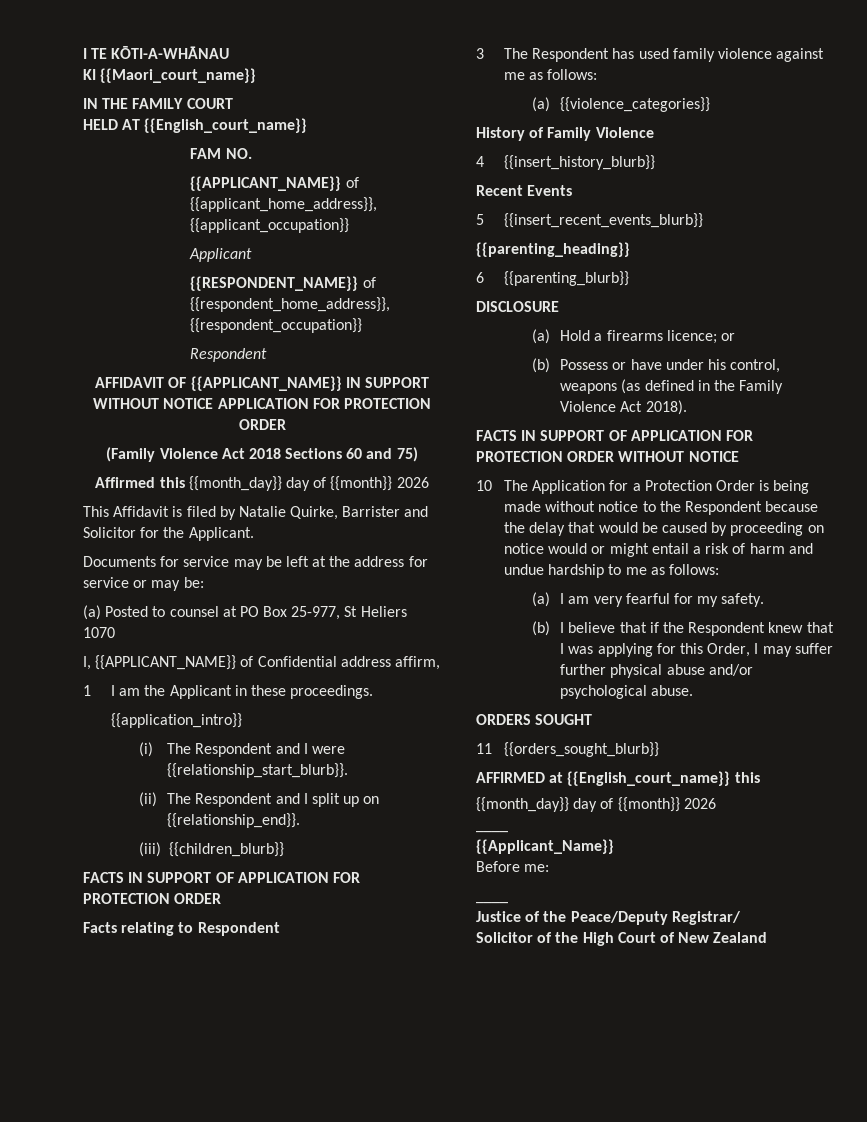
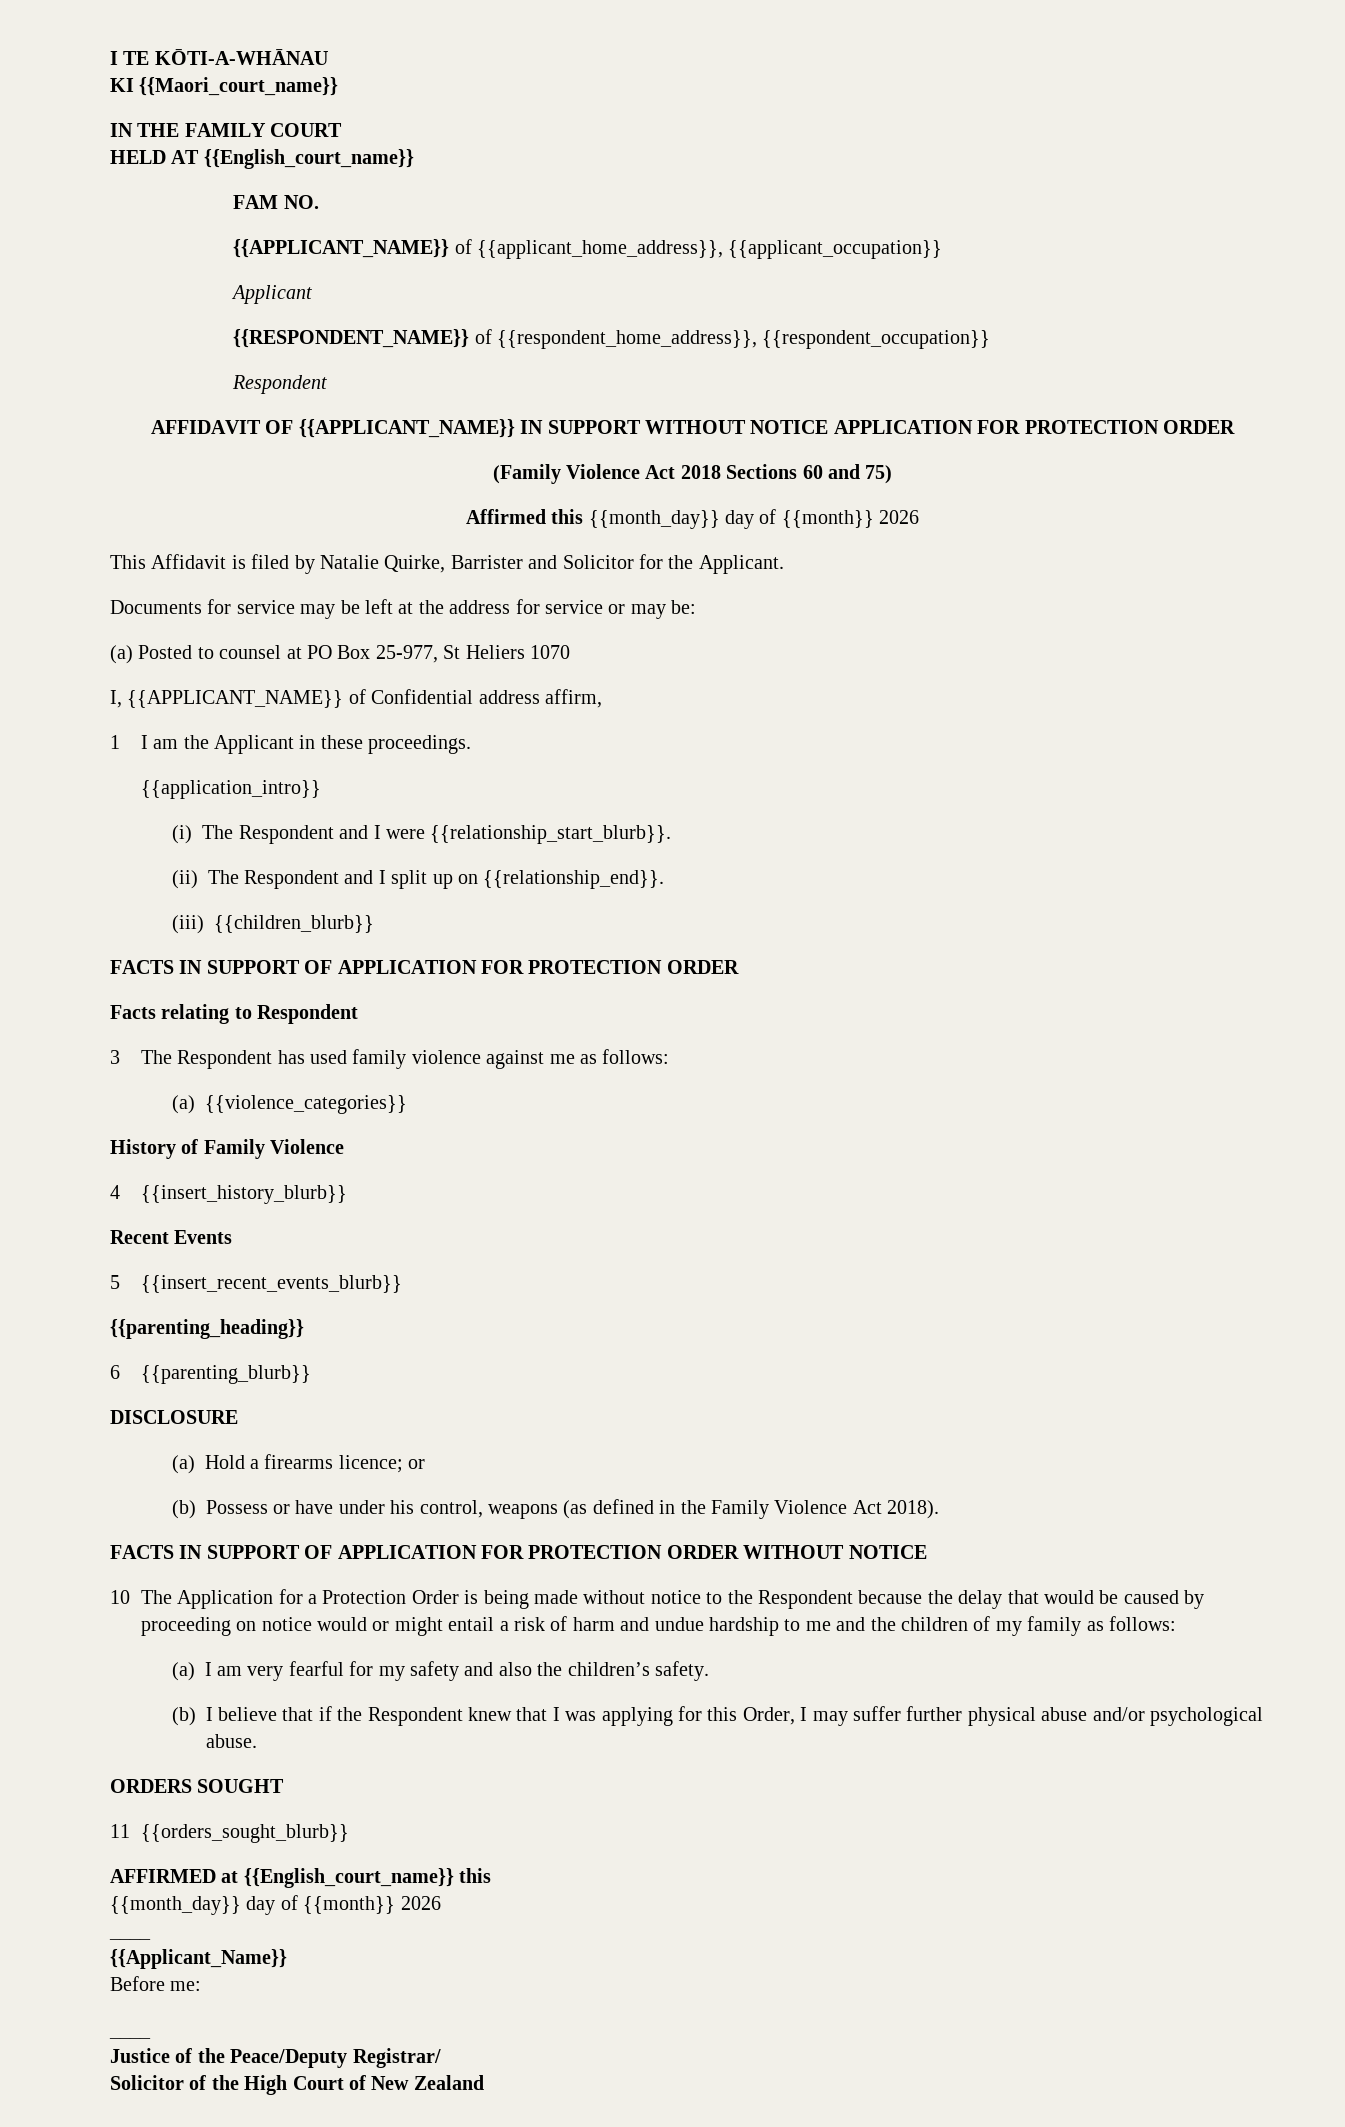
(647, 571) none -> [836,1616,1082,1636] and the children of my family
(719, 601) none -> [410,1661,650,1681] safety and also the children’s

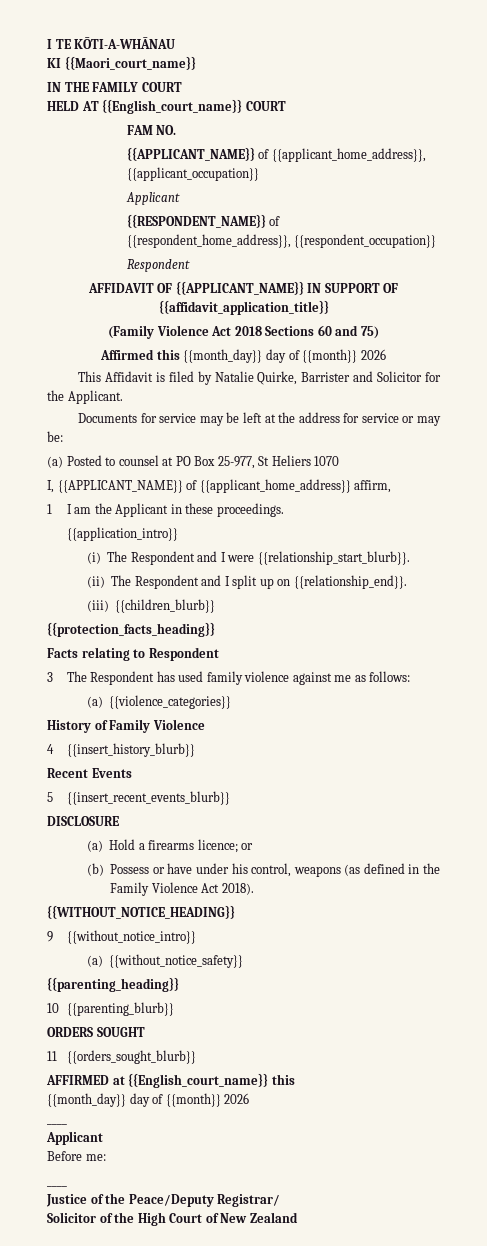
(414, 159) none -> [245,101,286,111] COURT
[644,420,1235,434] WITHOUT NOTICE APPLICATION FOR PROTECTION ORDER -> [383,283,399,293] [158,300,329,315] OF {{affidavit_application_title}}
[371,689,540,704] Confidential address -> [199,479,351,493] {{applicant_home_address}}
[110,960,739,974] FACTS IN SUPPORT OF APPLICATION FOR PROTECTION ORDER -> [47,622,215,637] {{protection_facts_heading}}
[110,1319,304,1339] [110,1365,311,1384] // {{parenting_heading}} // 6 {{parenting_blurb}} -> (230, 798) none
[110,1545,927,1559] [110,1589,1205,1609] [140,1616,1177,1636] [171,1661,710,1681] [171,1706,1264,1726] [205,1734,257,1748] FACTS IN SUPPORT OF APPLICATION FOR PROTECTION ORDER WITHOUT NOTICE // 10 The Application for a Protection Order is being made without notice to the Respondent because the delay that would be caused by proceeding on notice would or might entail a risk of harm and undue hardship to me and the children of my family as follows: // (a) I am very fearful for my safety and also the children’s safety. // (b) I believe that if the Respondent knew that I was applying for this Order, I may suffer further physical abuse and/or psychological abuse. -> [47,905,235,919] [47,930,196,944] [86,954,244,968] [47,977,179,992] [47,1002,174,1016] {{WITHOUT_NOTICE_HEADING}} // 9 {{without_notice_intro}} // (a) {{without_notice_safety}} // {{parenting_heading}} // 10 {{parenting_blurb}}
[110,1949,287,1969] {{Applicant_Name}} -> [46,1131,103,1145] Applicant

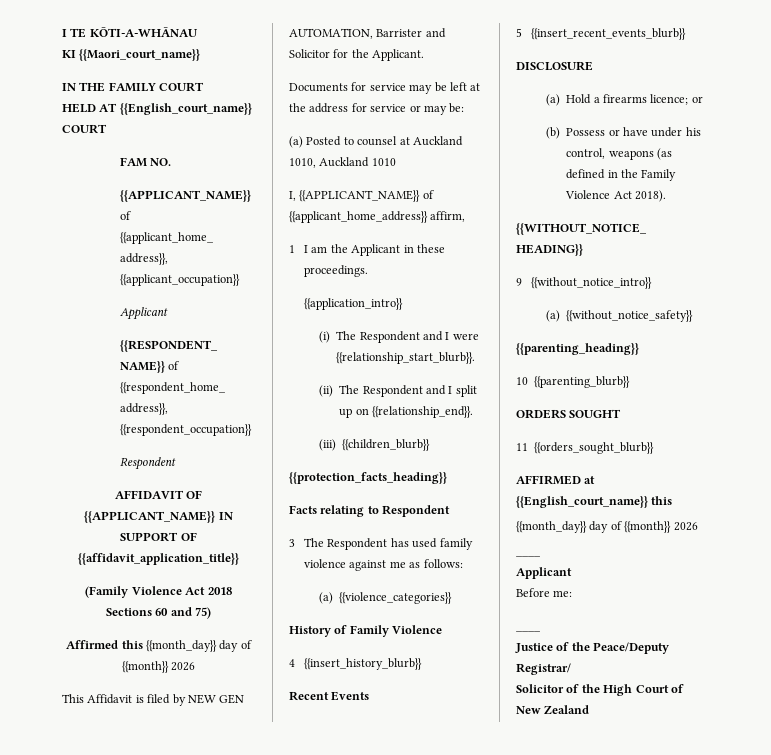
[214,371,298,385] Natalie Quirke, -> [187,694,245,704] [289,28,373,39] NEW GEN AUTOMATION,
[175,455,340,469] PO Box 25-977, St Heliers 1070 -> [412,136,463,146] [289,157,396,168] Auckland 1010, Auckland 1010

